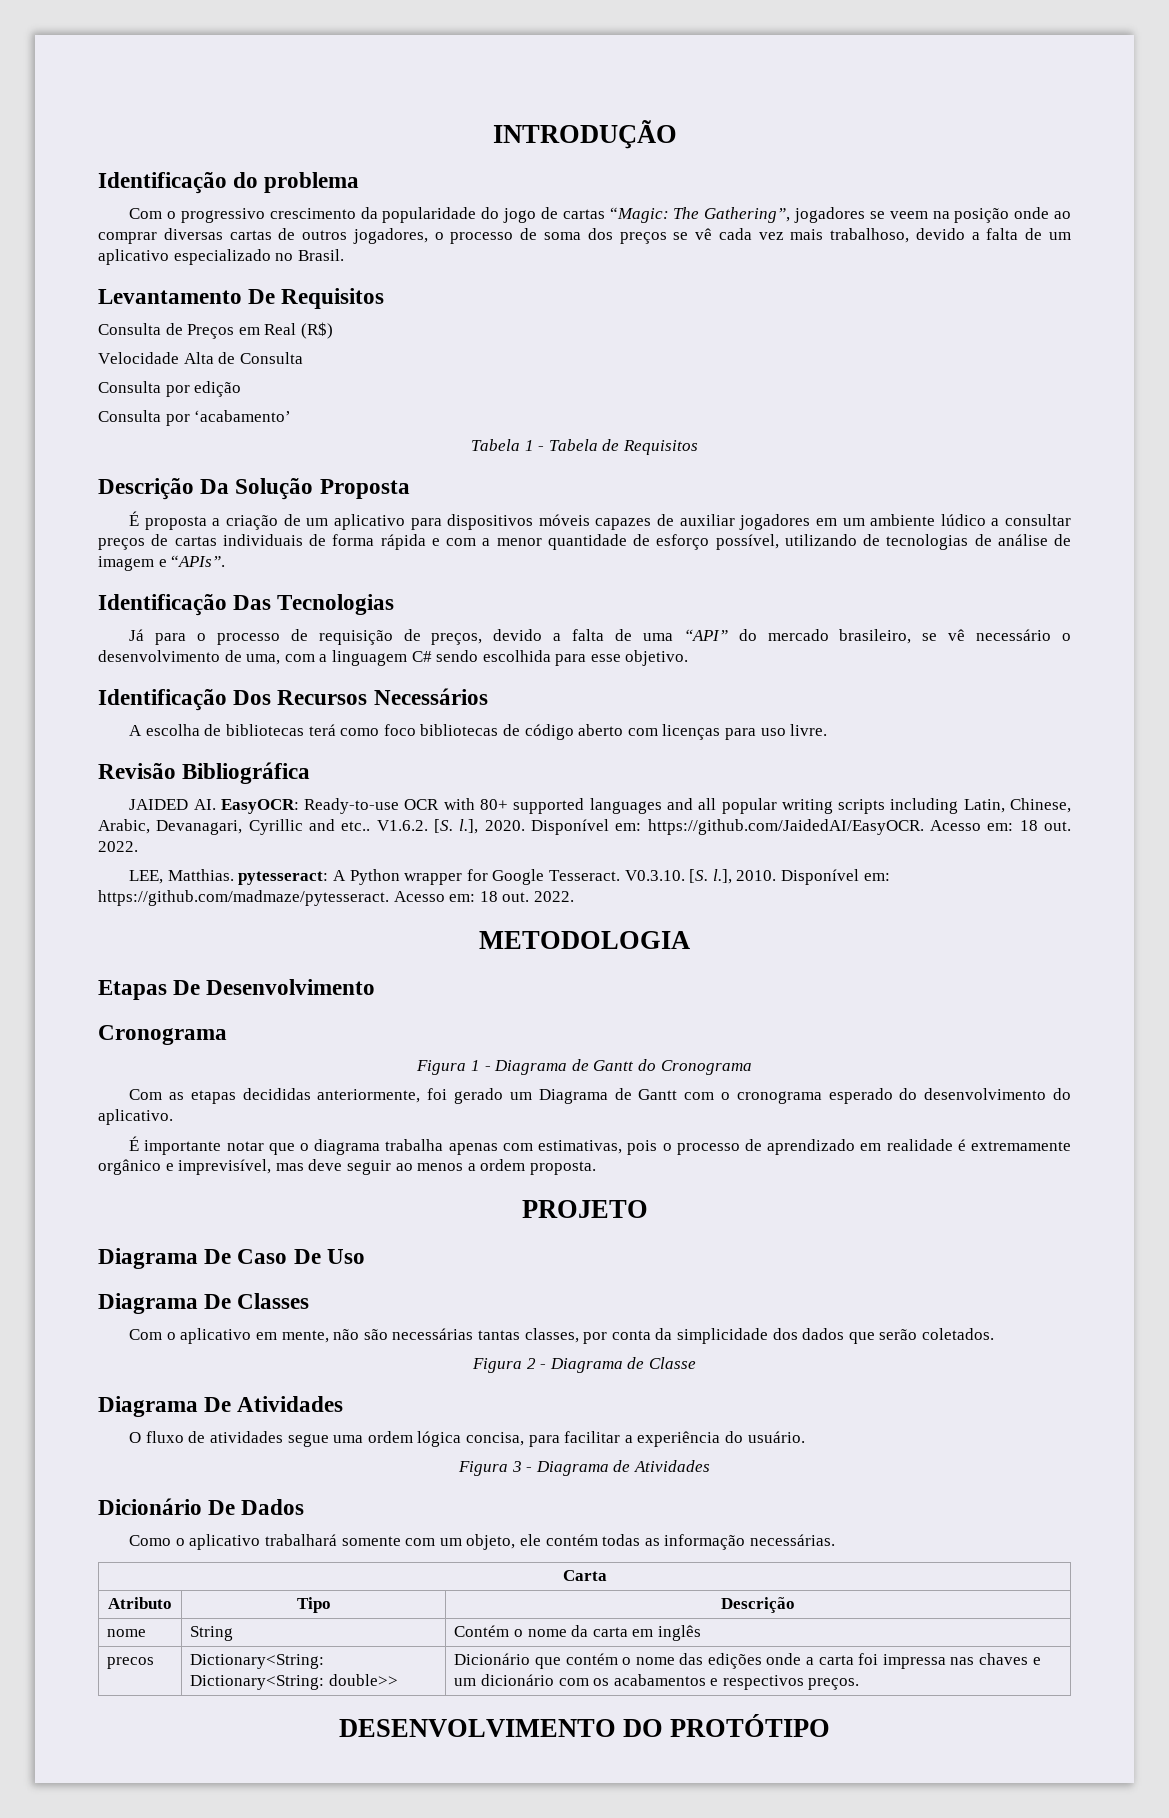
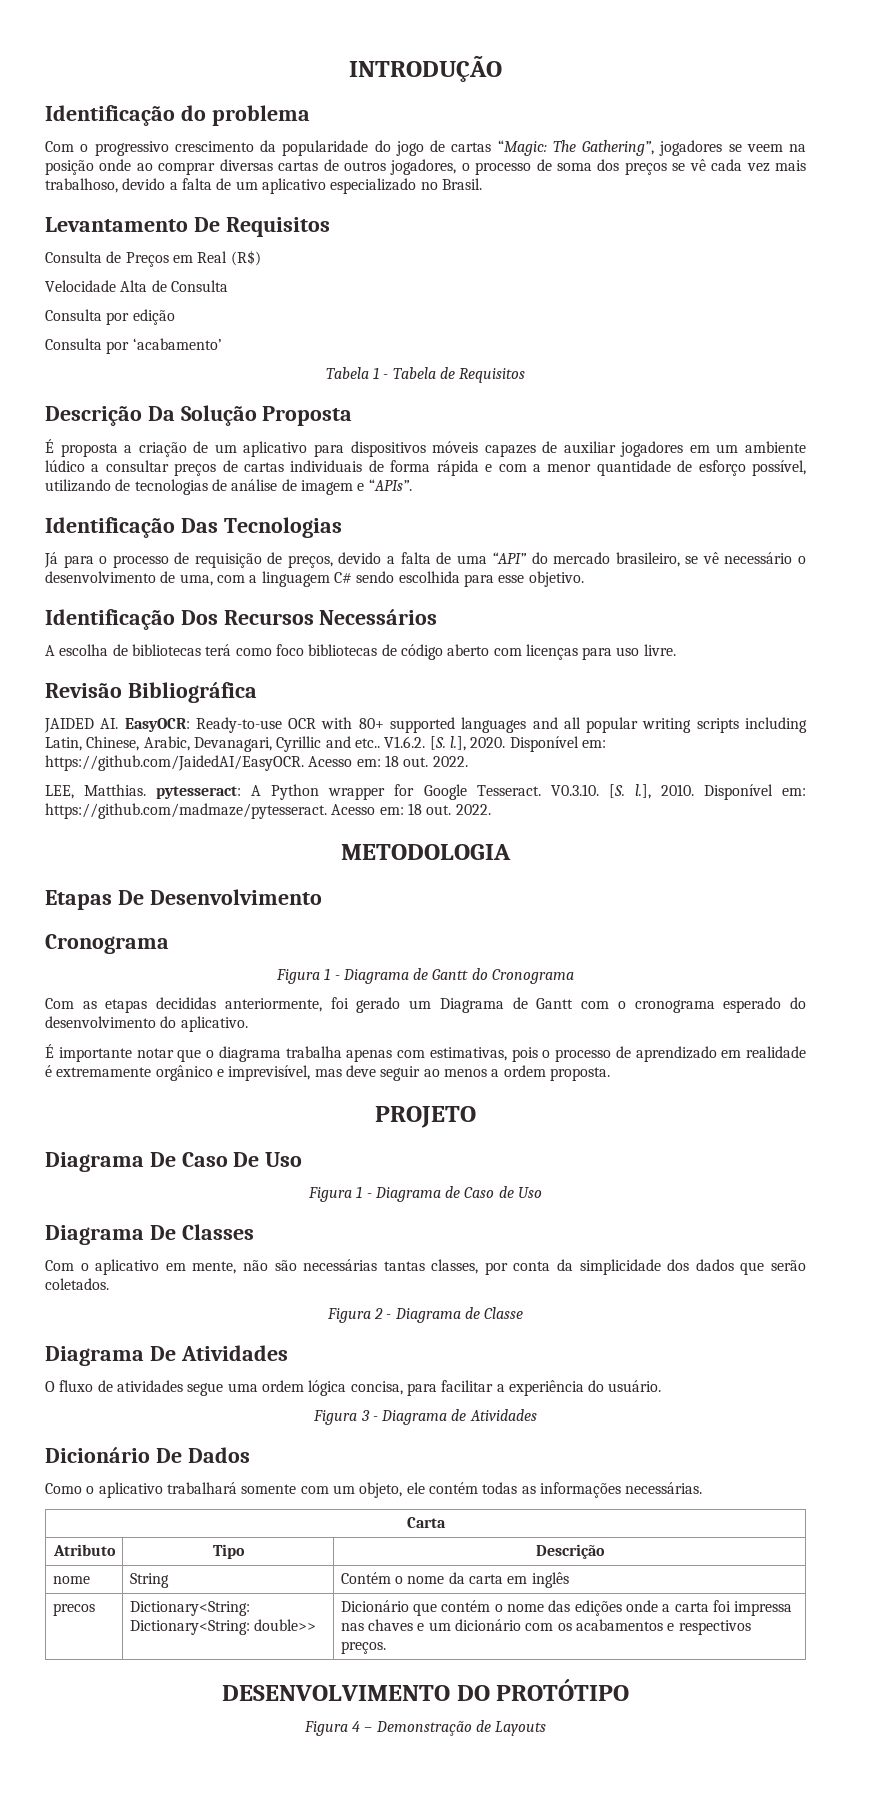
(365, 1256) none -> [307,1186,543,1202] // Figura 1 - Diagrama de Caso de Uso
[664,1534,746,1550] informação -> [539,1482,621,1498] informações
(831, 1725) none -> [303,1720,547,1736] // Figura 4 – Demonstração de Layouts

